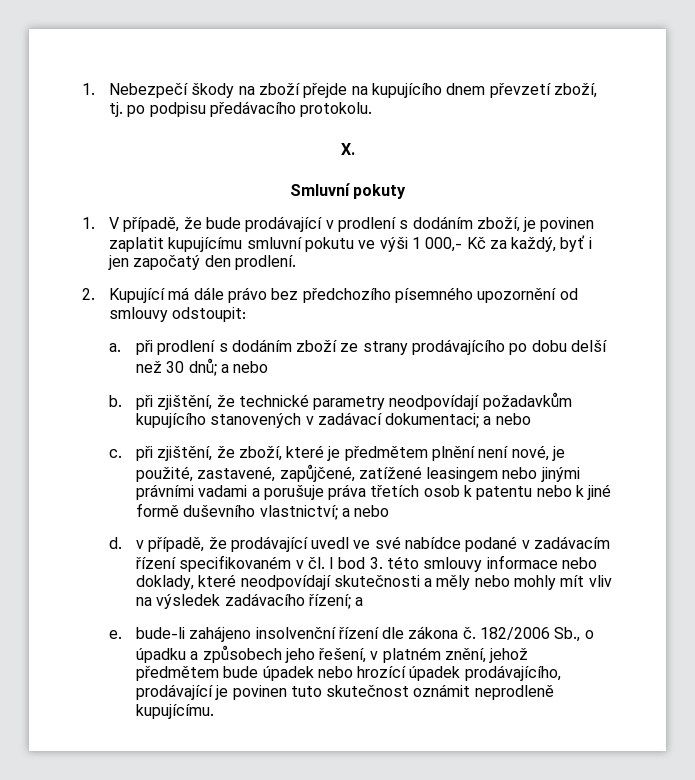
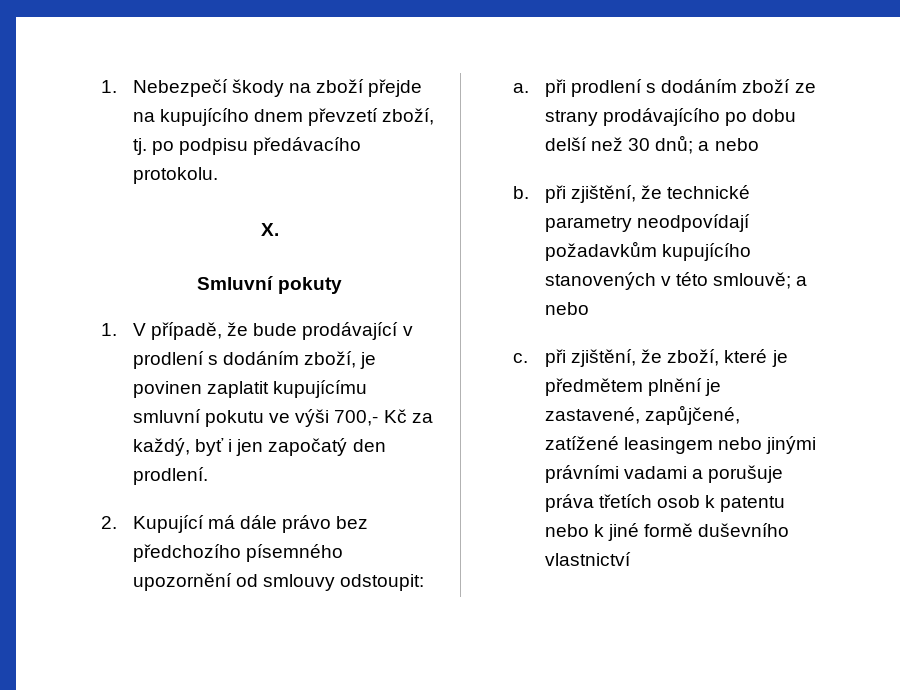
[411,237,463,252] 1 000,- -> [334,410,379,426] 700,-
[317,412,480,428] zadávací dokumentaci; -> [676,272,792,289] této smlouvě;
[478,445,566,461] [135,466,193,482] není nové, je použité, -> [705,379,722,396] je
[259,505,390,520] [108,536,611,552] [135,555,598,572] [135,574,612,590] [135,593,364,609] [108,626,594,642] [135,645,529,663] [135,665,561,681] [135,684,554,700] [135,704,214,719] vlastnictví; a nebo // d. v případě, že prodávající uvedl ve své nabídce podané v zadávacím řízení specifikovaném v čl. I bod 3. této smlouvy informace nebo doklady, které neodpovídají skutečnosti a měly nebo mohly mít vliv na výsledek zadávacího řízení; a // e. bude-li zahájeno insolvenční řízení dle zákona č. 182/2006 Sb., o úpadku a způsobech jeho řešení, v platném znění, jehož předmětem bude úpadek nebo hrozící úpadek prodávajícího, prodávající je povinen tuto skutečnost oznámit neprodleně kupujícímu. -> [544,552,631,566] vlastnictví

